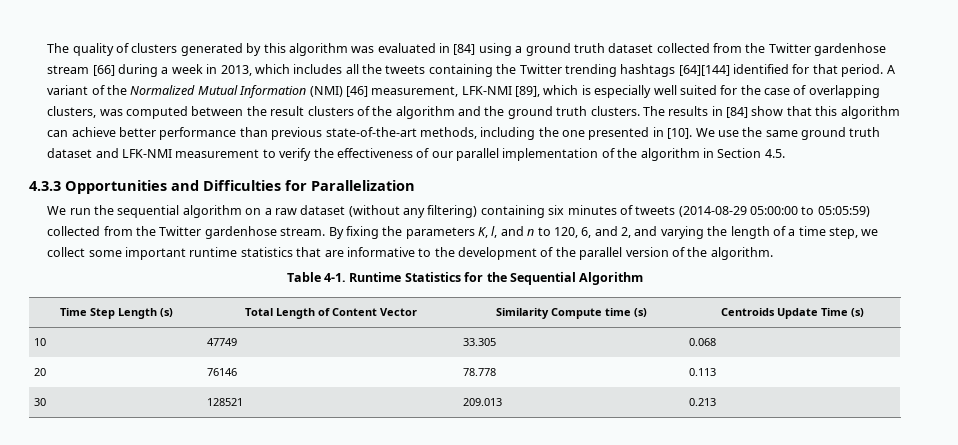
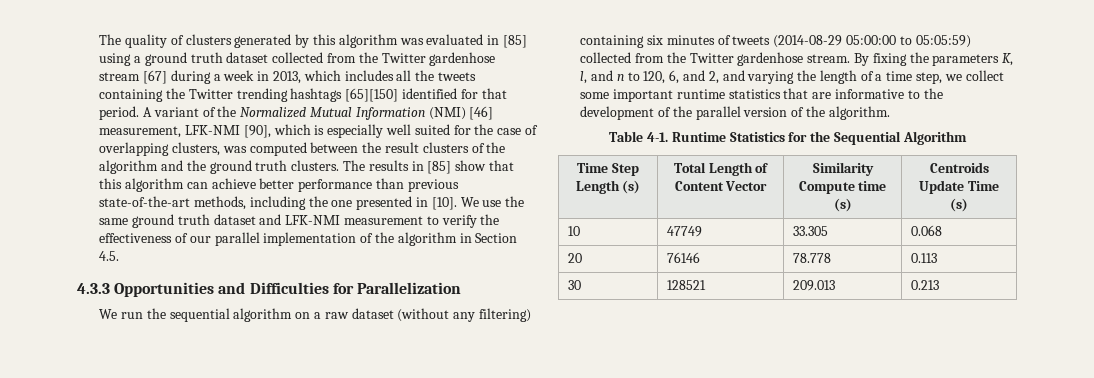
[453,44,476,55] [84] -> [502,35,527,48] [85]
[92,65,115,76] [66] -> [143,70,168,84] [67]
[678,65,730,76] [64][144] -> [345,88,399,102] [65][150]
[515,86,541,97] [89], -> [243,125,271,138] [90],
[726,107,749,118] [84] -> [427,161,452,174] [85]

